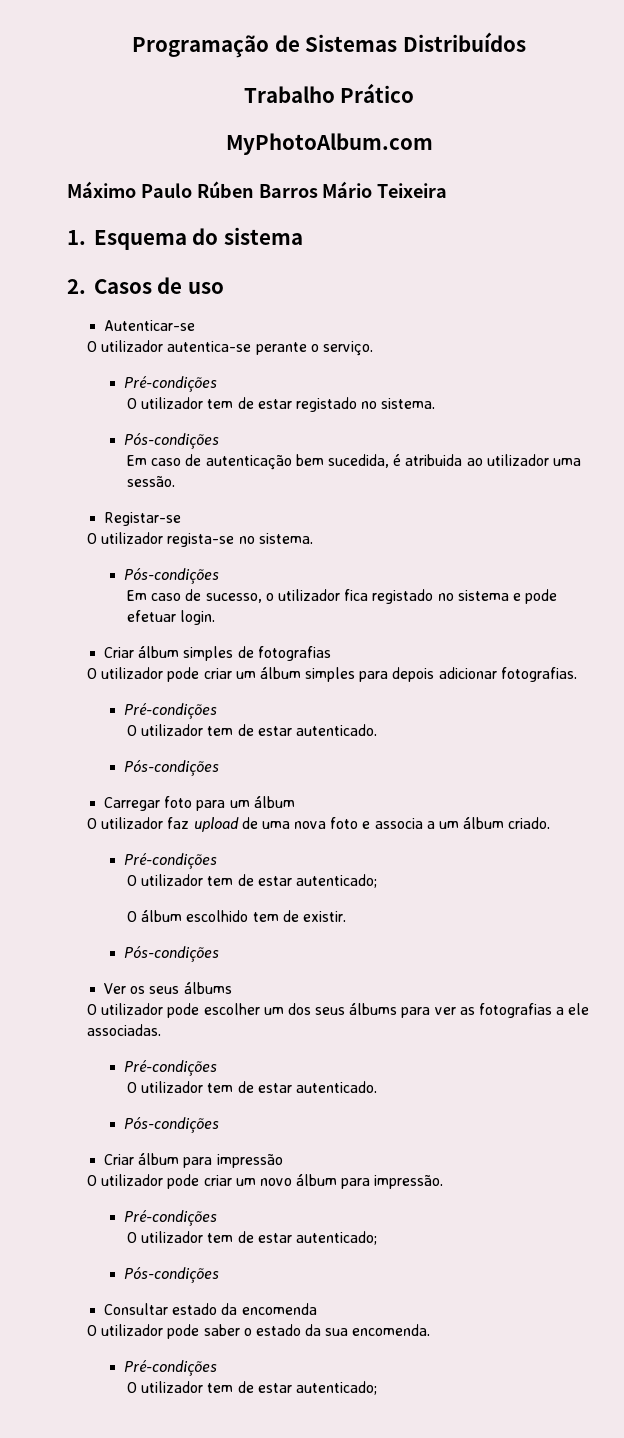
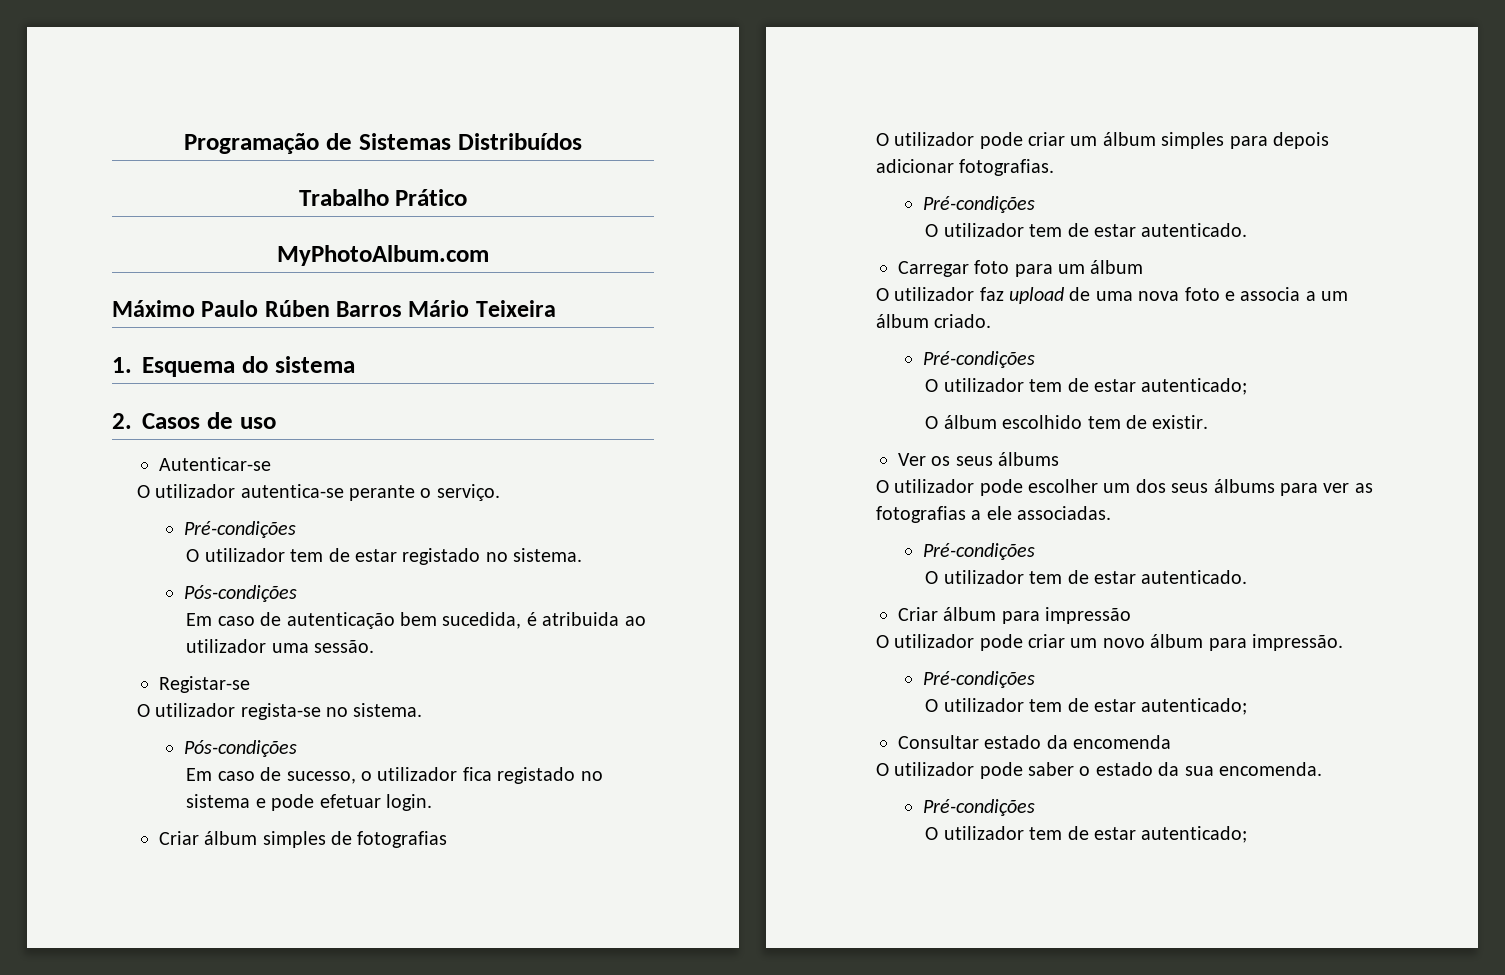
[124,760,220,776] // Pós-condições -> (1248, 230) none
[124,946,220,962] // Pós-condições -> (1209, 422) none
[124,1117,220,1133] // Pós-condições -> (1248, 577) none
[124,1267,220,1283] // Pós-condições -> (1248, 706) none

